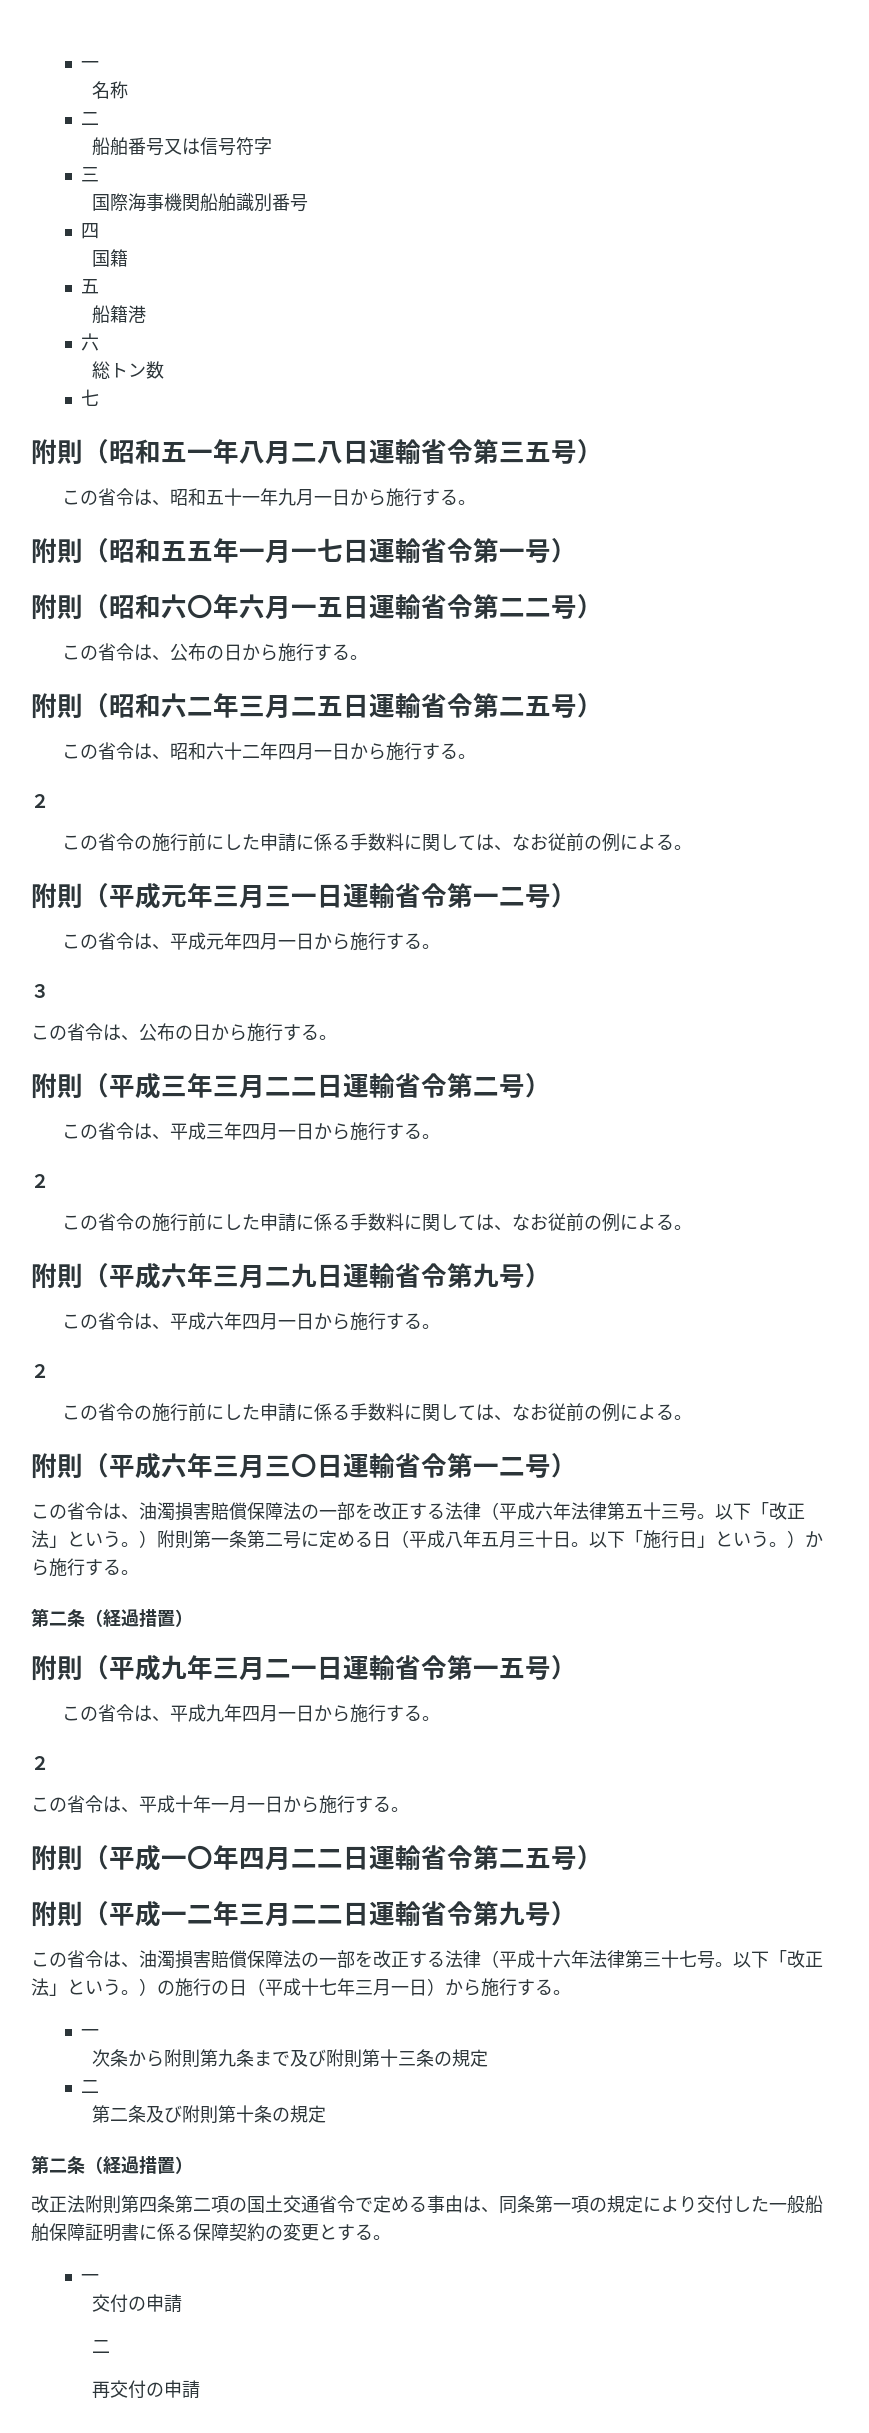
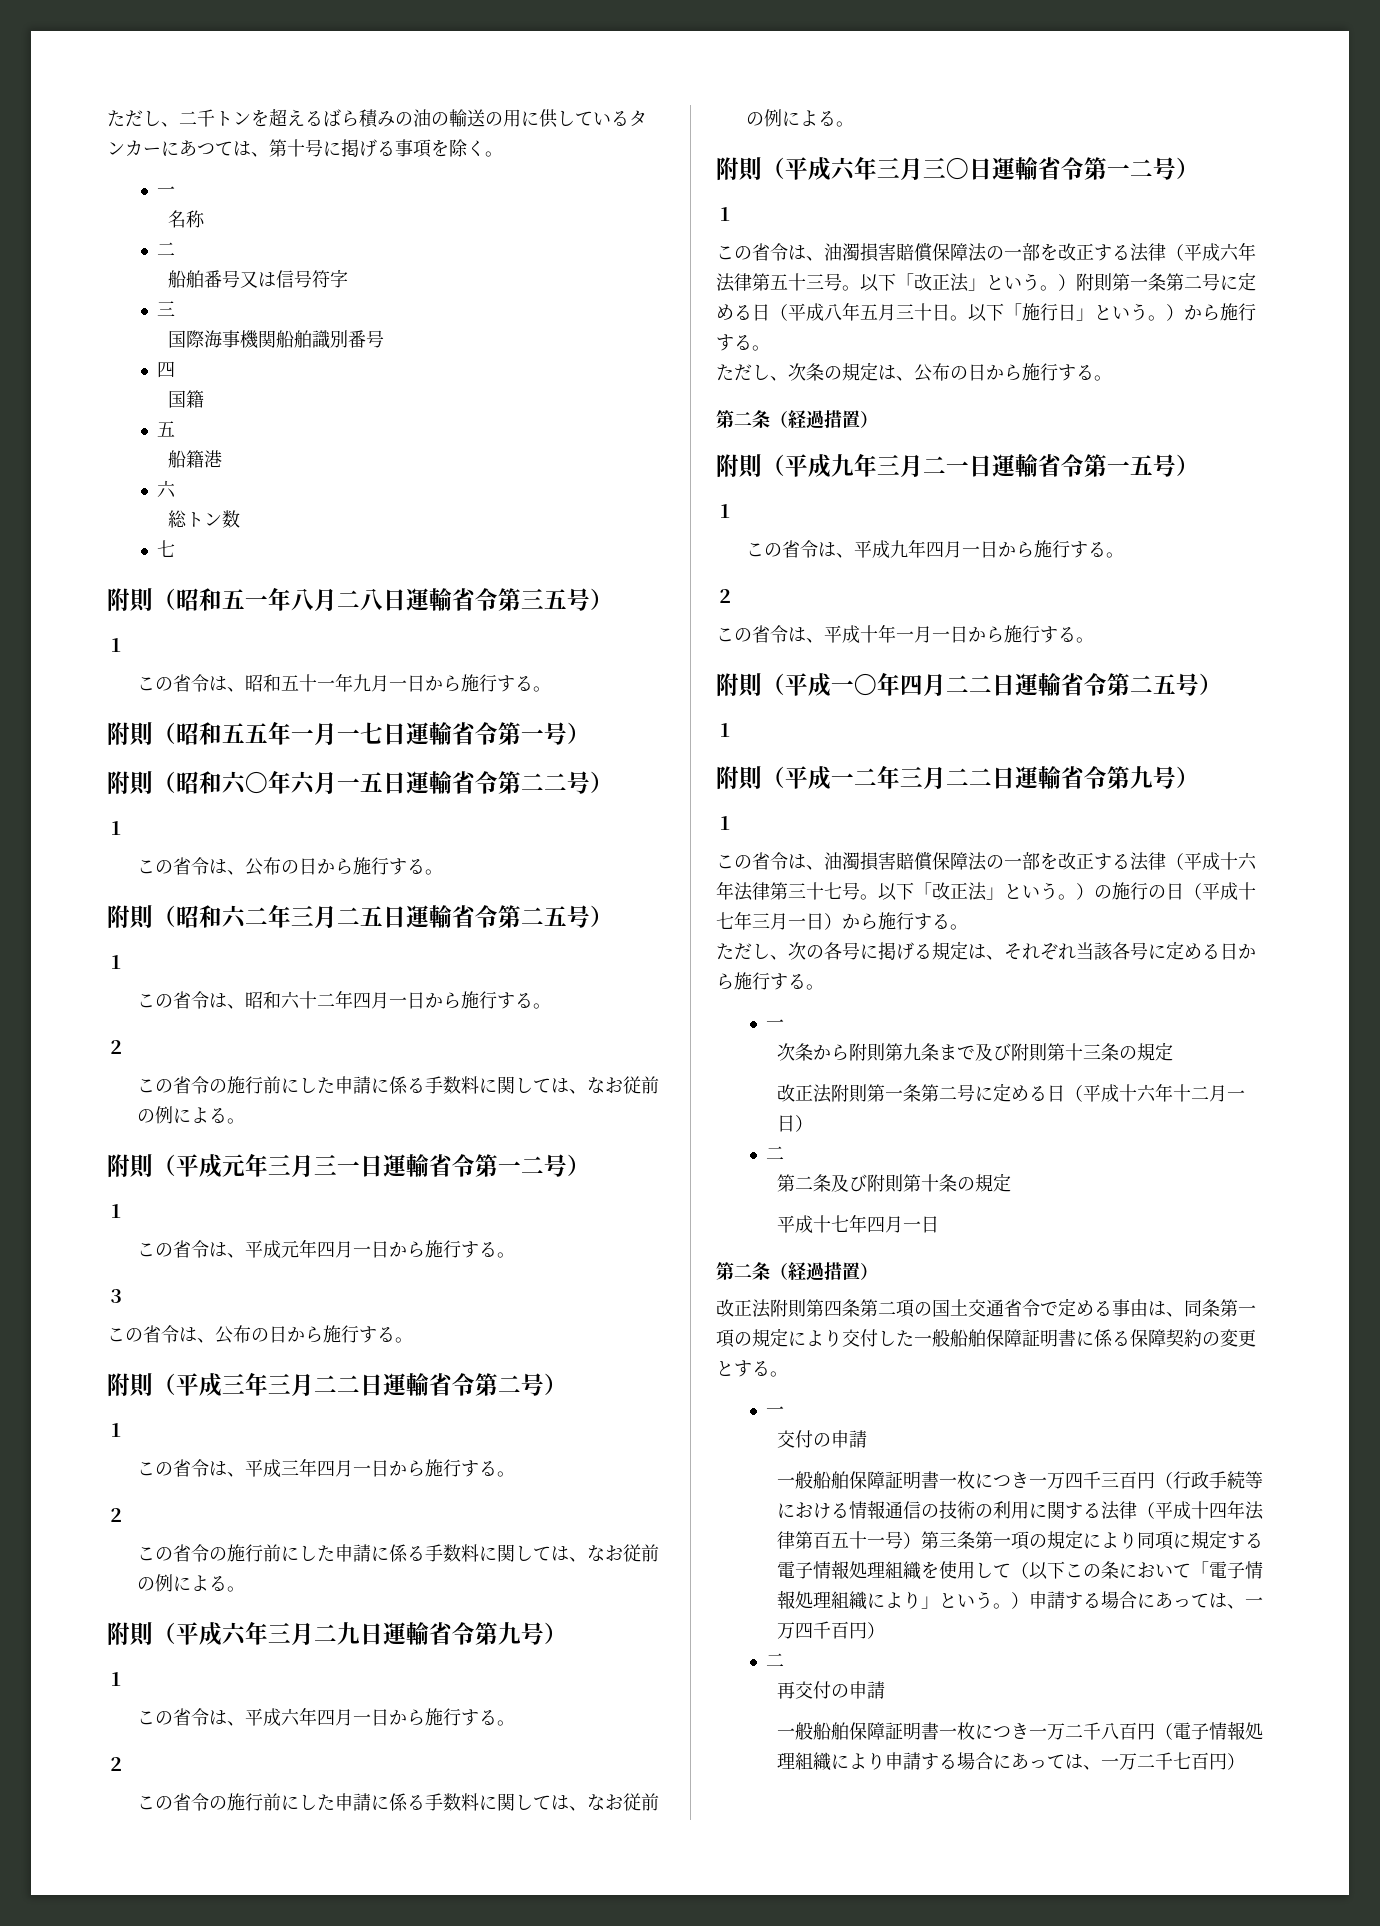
(81, 65) none -> [107,108,647,128] [107,139,503,158] ただし、二千トンを超えるばら積みの油の輸送の用に供しているタンカーにあつては、第十号に掲げる事項を除く。 //
(603, 451) none -> [107,638,125,652] // １
(603, 606) none -> [107,821,125,835] // １
(603, 705) none -> [107,955,125,969] // １
(577, 895) none -> [107,1204,125,1218] // １
(551, 1085) none -> [107,1423,125,1437] // １
(551, 1275) none -> [107,1672,125,1686] // １
(577, 1465) none -> [716,207,734,221] // １
(139, 1572) none -> [716,362,1112,382] // ただし、次条の規定は、公布の日から施行する。
(577, 1667) none -> [716,504,734,518] // １
(603, 1857) none -> [716,723,734,737] // １
(577, 1913) none -> [716,816,734,830] // １
(571, 1992) none -> [716,941,1256,961] [716,972,824,990] // ただし、次の各号に掲げる規定は、それぞれ当該各号に定める日から施行する。
(489, 2058) none -> [776,1083,1245,1103] [776,1115,813,1132] // 改正法附則第一条第二号に定める日（平成十六年十二月一日）
(327, 2114) none -> [776,1214,939,1233] // 平成十七年四月一日
[92,2340,111,2353] [92,2380,201,2399] 二 // 再交付の申請 -> [776,1471,1263,1489] [776,1500,1264,1520] [776,1530,1263,1550] [776,1560,1263,1580] [776,1590,1263,1610] [776,1621,885,1639] [766,1653,785,1667] [776,1681,885,1699] [776,1721,1263,1740] [776,1752,1245,1771] 一般船舶保障証明書一枚につき一万四千三百円（行政手続等における情報通信の技術の利用に関する法律（平成十四年法律第百五十一号）第三条第一項の規定により同項に規定する電子情報処理組織を使用して（以下この条において「電子情報処理組織により」という。）申請する場合にあっては、一万四千百円） // 二 // 再交付の申請 // 一般船舶保障証明書一枚につき一万二千八百円（電子情報処理組織により申請する場合にあっては、一万二千七百円）

